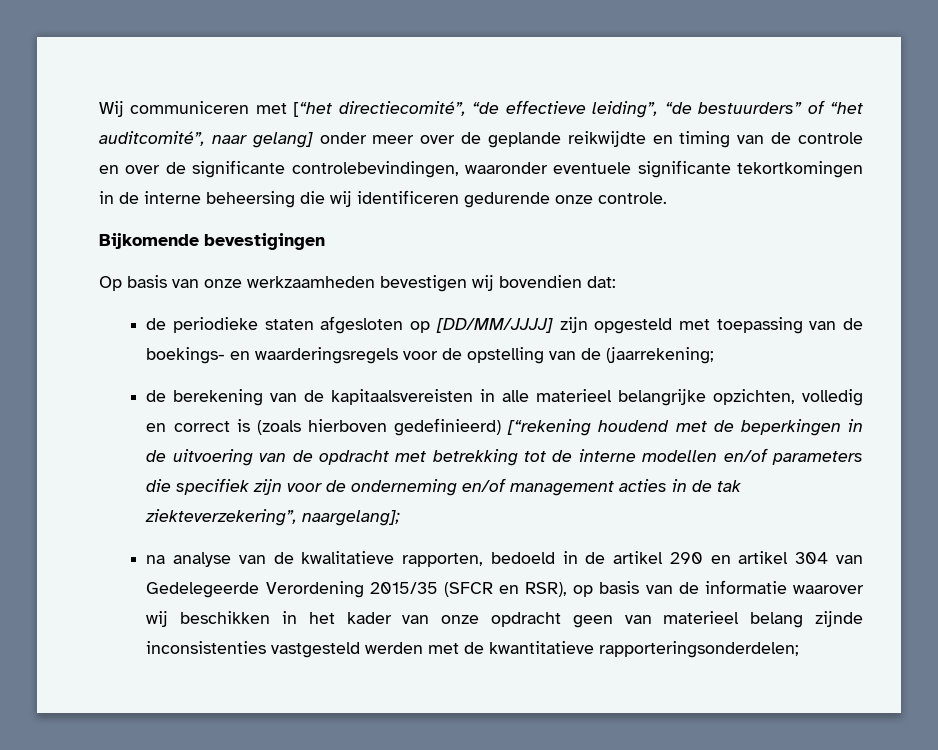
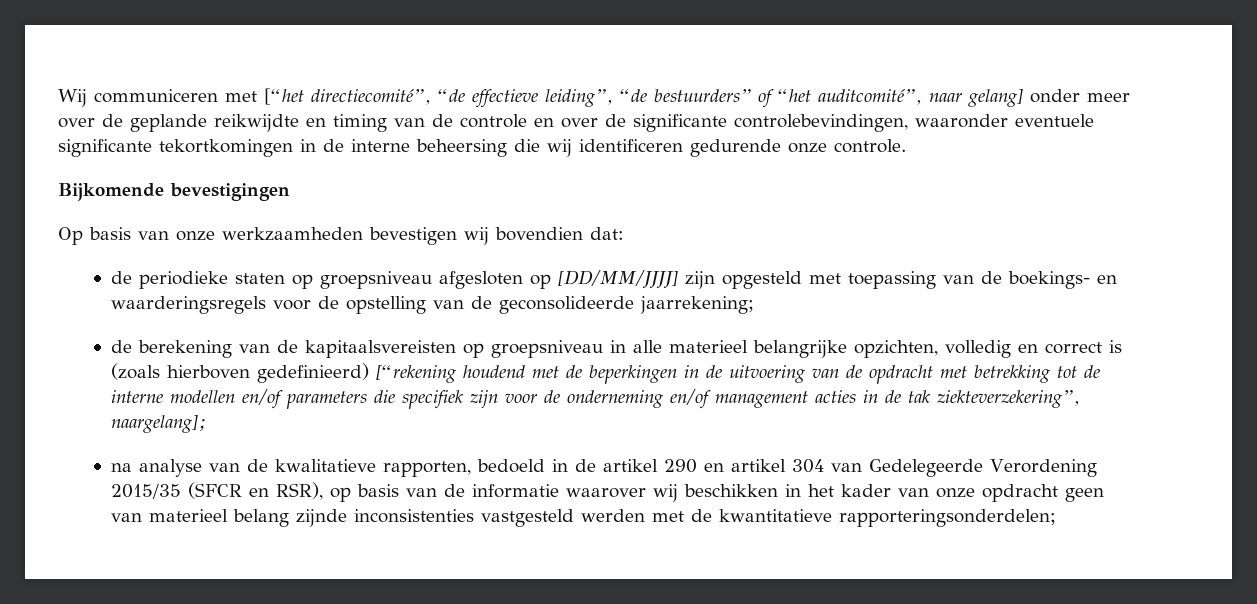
(314, 324) none -> [291,271,432,289] op groepsniveau
[606,347,715,364] (jaarrekening; -> [498,296,754,314] geconsolideerde jaarrekening;
(474, 397) none -> [462,340,603,358] op groepsniveau

